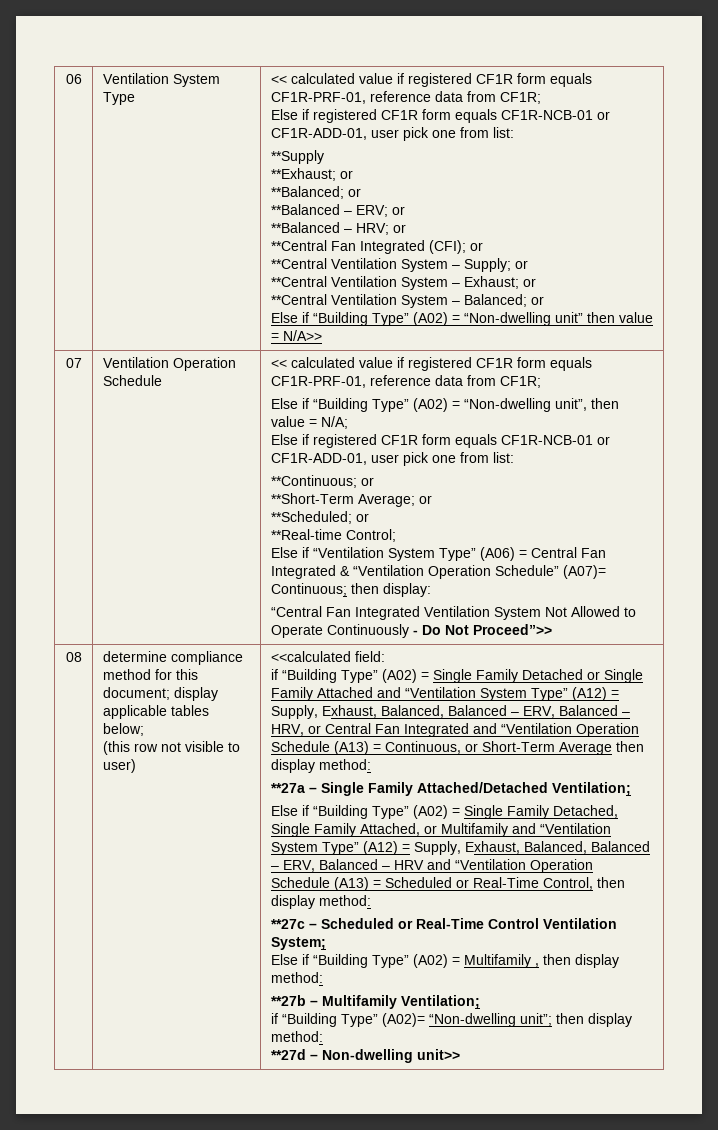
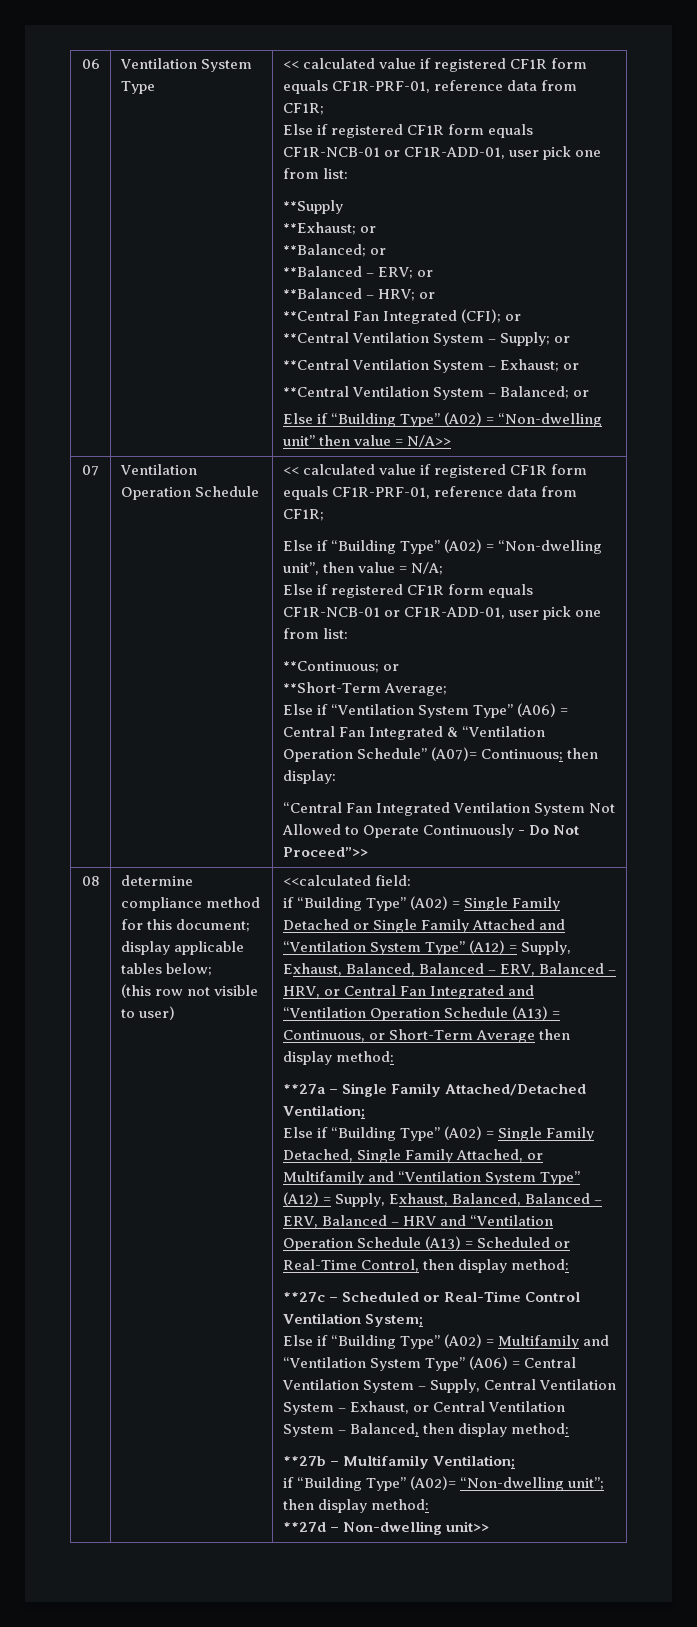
[418,495,432,504] [270,511,369,524] [270,529,396,542] or // **Scheduled; or // **Real-time Control; -> (447, 689) none
[534,963,539,967] , -> [583,1335,610,1346] [282,1356,576,1371] [281,1379,616,1393] [282,1401,565,1415] [282,1423,419,1437] and “Ventilation System Type” (A06) = Central Ventilation System – Supply, Central Ventilation System – Exhaust, or Central Ventilation System – Balanced,

